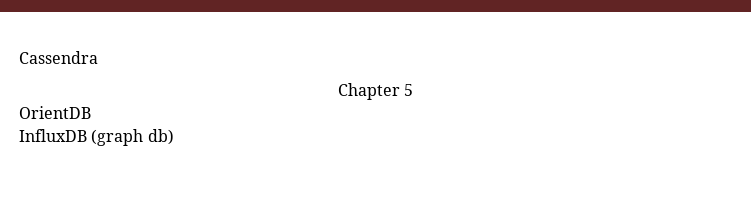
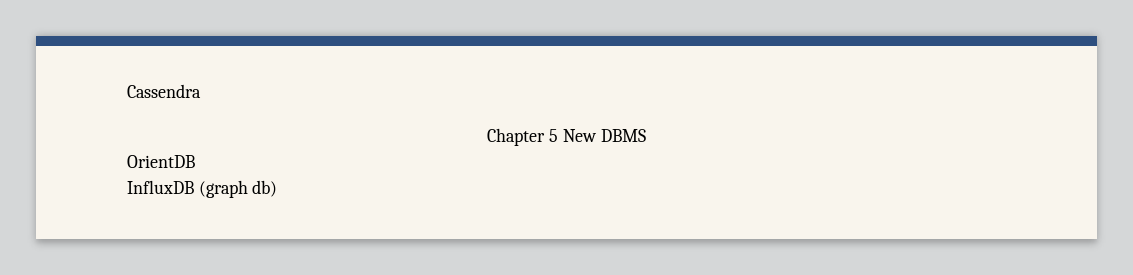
(414, 90) none -> [562,129,646,142] New DBMS

